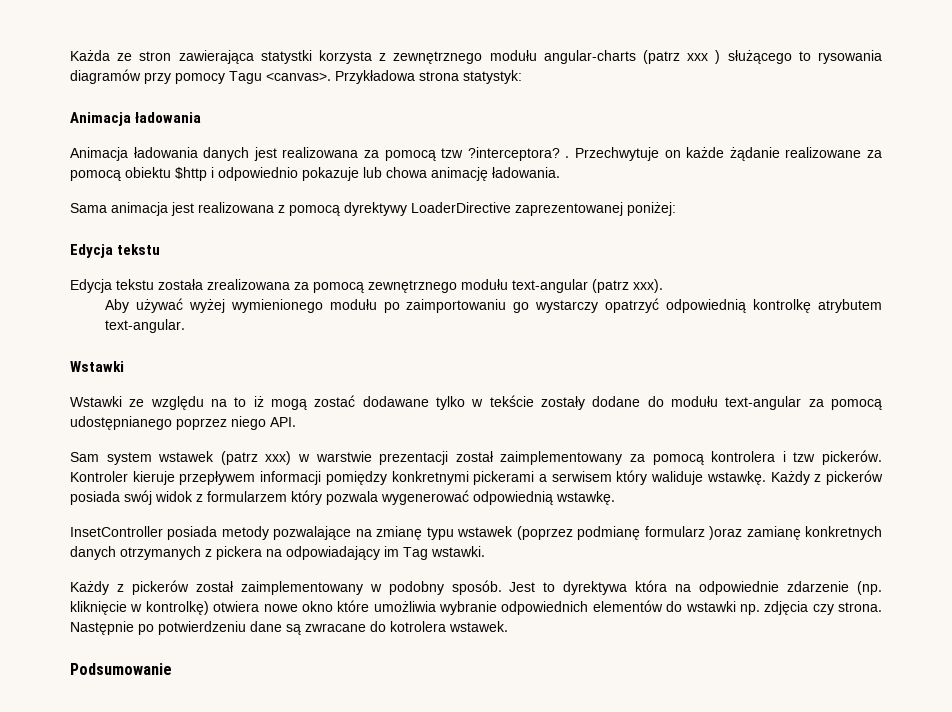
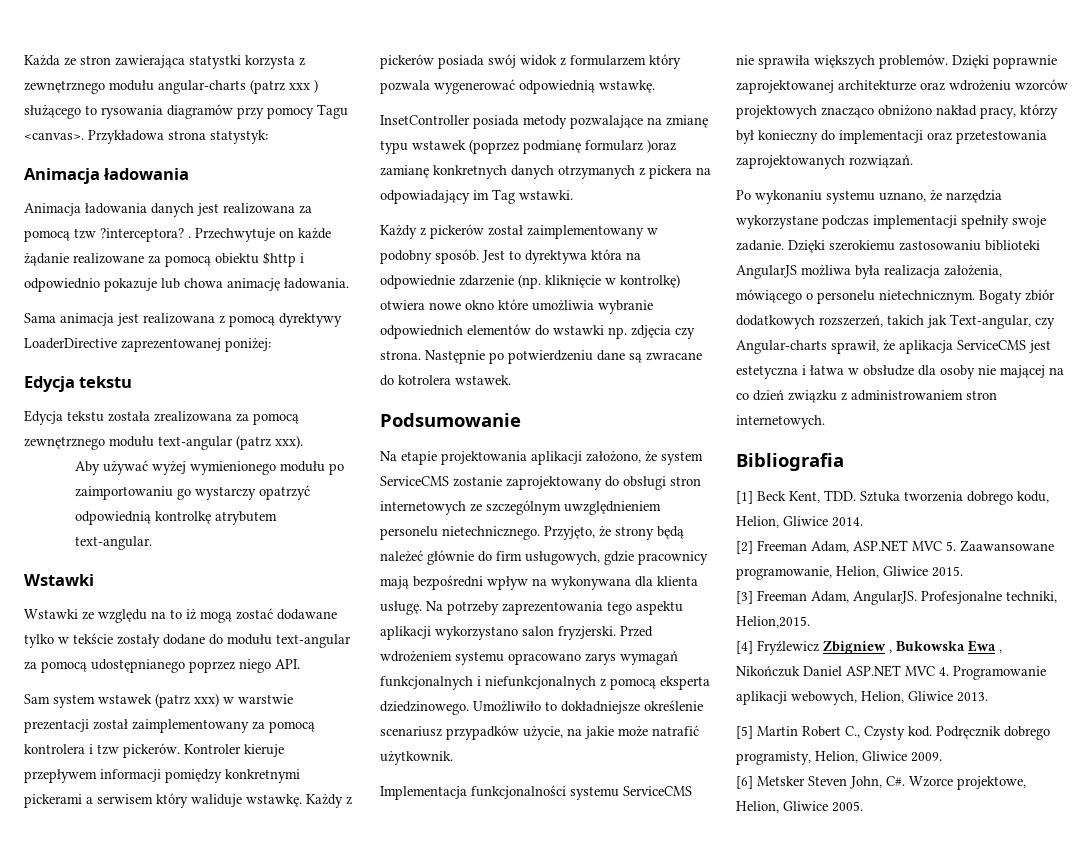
(172, 669) none -> [380,451,703,465] [380,476,701,490] [380,500,661,515] [380,526,684,540] [380,550,708,565] [380,575,698,590] [380,601,683,615] [380,626,653,640] [380,651,678,665] [380,676,710,690] [380,700,703,715] [380,725,699,740] [380,751,453,765] [380,785,692,800] [736,54,1057,69] [736,79,1068,94] [736,104,1058,119] [736,130,1047,144] [736,155,913,169] [736,190,1002,204] [736,215,1046,229] [736,240,1040,253] [736,265,1002,279] [736,289,1055,304] [736,314,1055,329] [736,340,1051,354] [736,365,1064,379] [736,390,997,403] [736,415,825,429] [736,453,844,471] [736,490,1049,505] [736,516,863,528] [736,540,1054,554] [736,566,963,580] [736,590,1057,605] [736,616,810,628] [736,640,1002,655] [736,665,1046,680] [736,691,988,705] [736,726,1050,740] [736,751,942,765] [736,776,1026,790] [736,801,863,813] // Na etapie projektowania aplikacji założono, że system ServiceCMS zostanie zaprojektowany do obsługi stron internetowych ze szczególnym uwzględnieniem personelu nietechnicznego. Przyjęto, że strony będą należeć głównie do firm usługowych, gdzie pracownicy mają bezpośredni wpływ na wykonywana dla klienta usługę. Na potrzeby zaprezentowania tego aspektu aplikacji wykorzystano salon fryzjerski. Przed wdrożeniem systemu opracowano zarys wymagań funkcjonalnych i niefunkcjonalnych z pomocą eksperta dziedzinowego. Umożliwiło to dokładniejsze określenie scenariusz przypadków użycie, na jakie może natrafić użytkownik. // Implementacja funkcjonalności systemu ServiceCMS nie sprawiła większych problemów. Dzięki poprawnie zaprojektowanej architekturze oraz wdrożeniu wzorców projektowych znacząco obniżono nakład pracy, którzy był konieczny do implementacji oraz przetestowania zaprojektowanych rozwiązań. // Po wykonaniu systemu uznano, że narzędzia wykorzystane podczas implementacji spełniły swoje zadanie. Dzięki szerokiemu zastosowaniu biblioteki AngularJS możliwa była realizacja założenia, mówiącego o personelu nietechnicznym. Bogaty zbiór dodatkowych rozszerzeń, takich jak Text-angular, czy Angular-charts sprawił, że aplikacja ServiceCMS jest estetyczna i łatwa w obsłudze dla osoby nie mającej na co dzień związku z administrowaniem stron internetowych. // Bibliografia // [1] Beck Kent, TDD. Sztuka tworzenia dobrego kodu, Helion, Gliwice 2014. // [2] Freeman Adam, ASP.NET MVC 5. Zaawansowane programowanie, Helion, Gliwice 2015. // [3] Freeman Adam, AngularJS. Profesjonalne techniki, Helion,2015. // [4] Fryźlewicz Zbigniew , Bukowska Ewa , Nikończuk Daniel ASP.NET MVC 4. Programowanie aplikacji webowych, Helion, Gliwice 2013. // [5] Martin Robert C., Czysty kod. Podręcznik dobrego programisty, Helion, Gliwice 2009. // [6] Metsker Steven John, C#. Wzorce projektowe, Helion, Gliwice 2005.

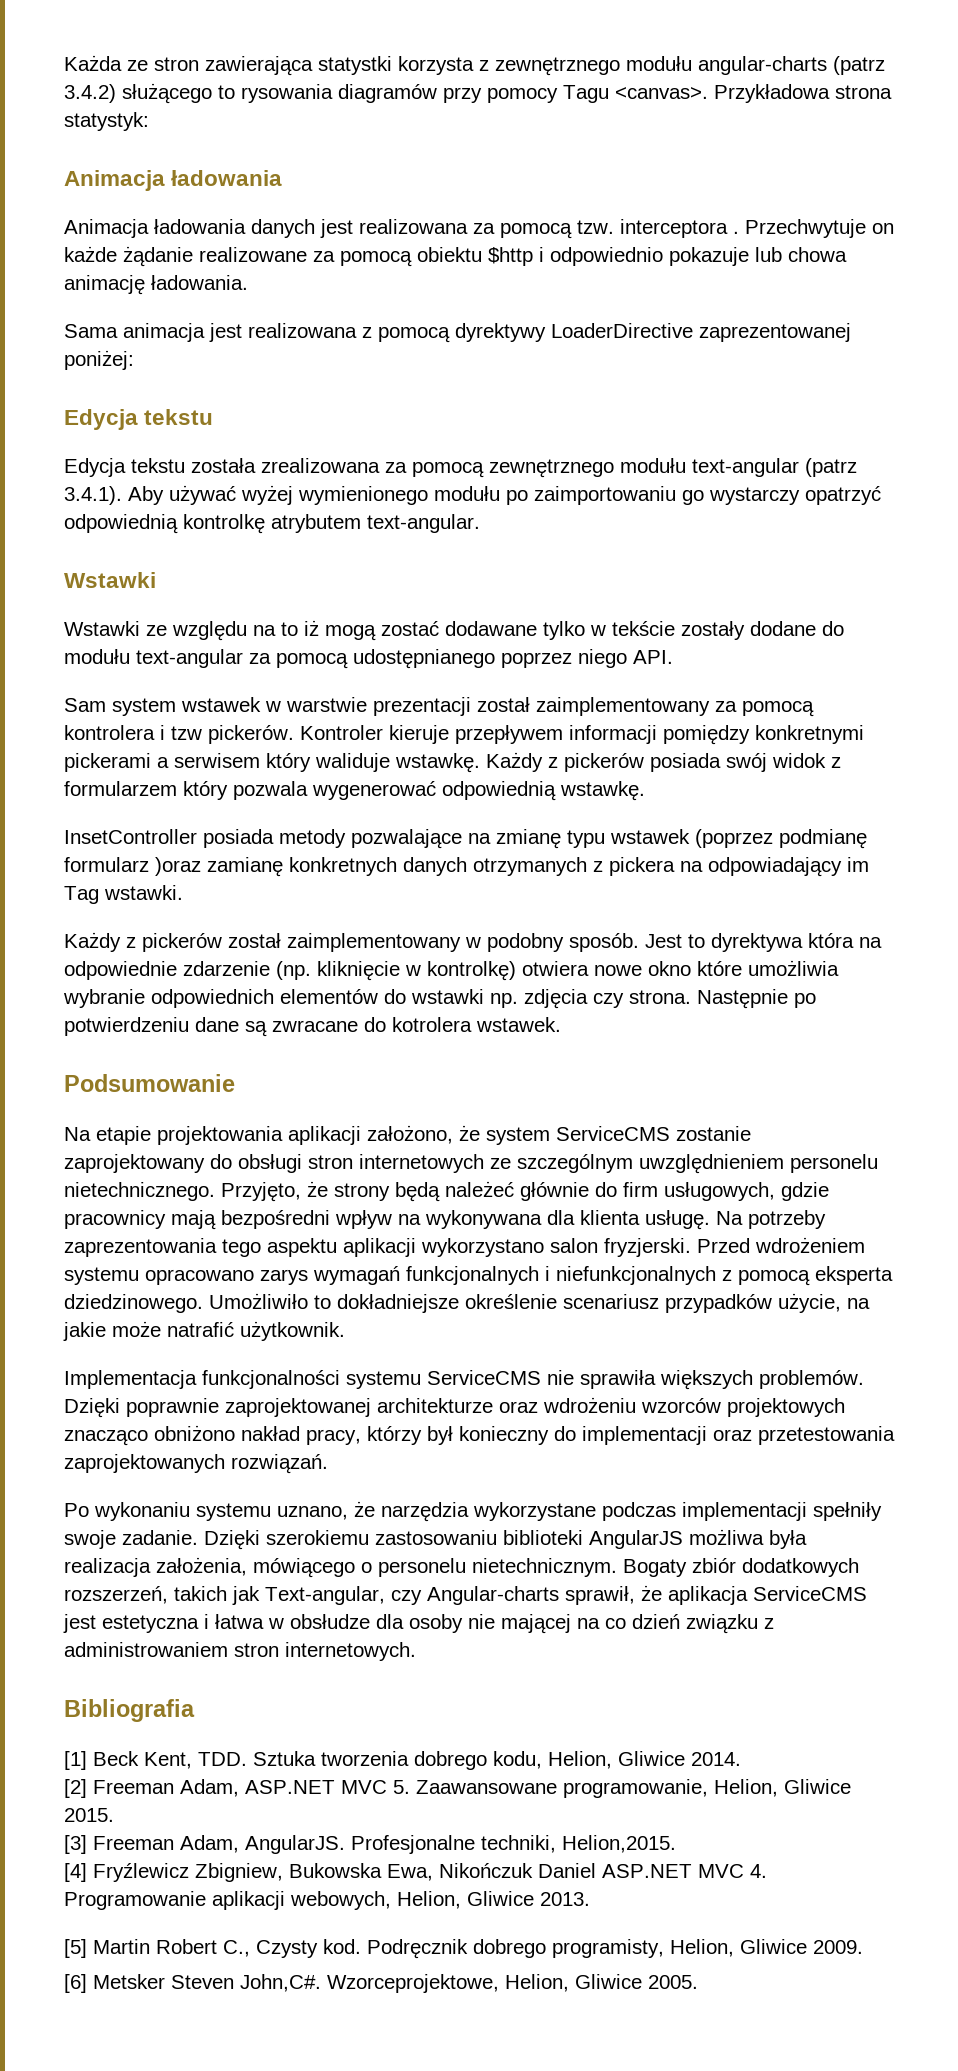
[289,79,318,93] xxx ) -> [64,84,116,103] 3.4.2)
[74,228,184,242] tzw ?interceptora? -> [577,219,728,238] tzw. interceptora
[275,435,303,449] xxx). // -> [64,486,122,505] 3.4.1).
[155,693,219,708] (patrz xxx) -> (261, 704) none
[823,640,1002,654] Zbigniew , Bukowska Ewa , -> [195,1863,433,1882] Zbigniew, Bukowska Ewa,
[850,776,1026,790] John, C#. Wzorce projektowe, -> [240,1974,499,1993] John,C#. Wzorceprojektowe,

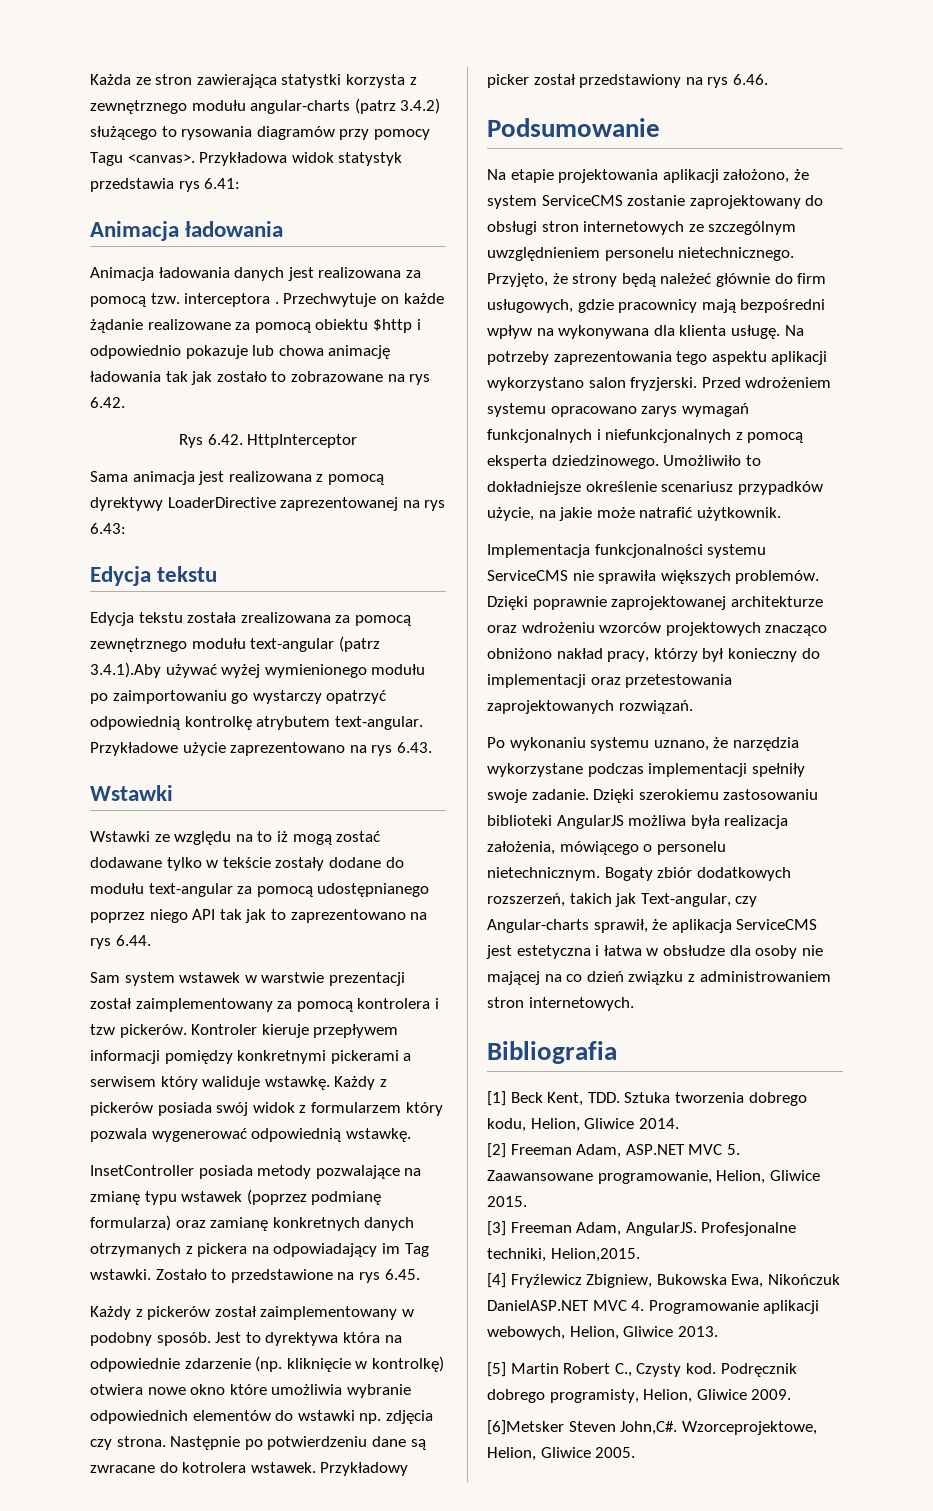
[835,85,892,99] [64,112,149,131] strona statystyk: -> [291,152,403,166] [90,178,241,192] widok statystyk przedstawia rys 6.41:
[151,275,248,290] ładowania. -> [90,371,431,385] [90,397,125,408] [178,434,358,448] ładowania tak jak zostało to zobrazowane na rys 6.42. // Rys 6.42. HttpInterceptor
[64,350,134,370] poniżej: -> [402,500,446,511] [90,523,126,534] na rys 6.43:
[64,486,164,505] 3.4.1). Aby -> [90,662,161,678] 3.4.1).Aby
(480, 523) none -> [90,742,432,756] Przykładowe użycie zaprezentowano na rys 6.43.
[633,650,673,664] API. -> [192,909,428,923] [90,935,151,949] API tak jak to zaprezentowano na rys 6.44.
[64,857,201,876] formularz )oraz -> [90,1215,206,1231] formularza) oraz
(183, 892) none -> [155,1269,420,1283] Zostało to przedstawione na rys 6.45.
(561, 1024) none -> [320,1462,409,1476] [487,74,768,88] Przykładowy picker został przedstawiony na rys 6.46.
[538,1863,692,1878] Daniel ASP.NET -> [487,1300,589,1311] DanielASP.NET
[64,1974,165,1993] [6] Metsker -> [487,1420,564,1435] [6]Metsker

